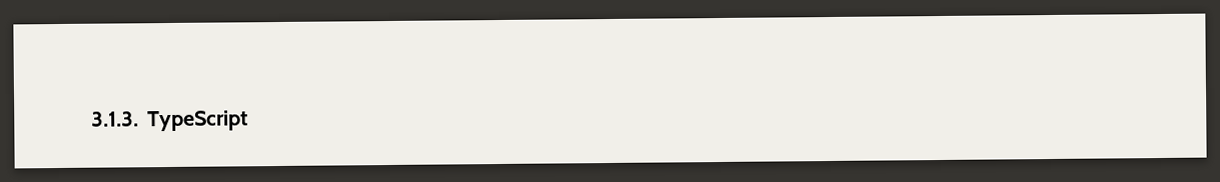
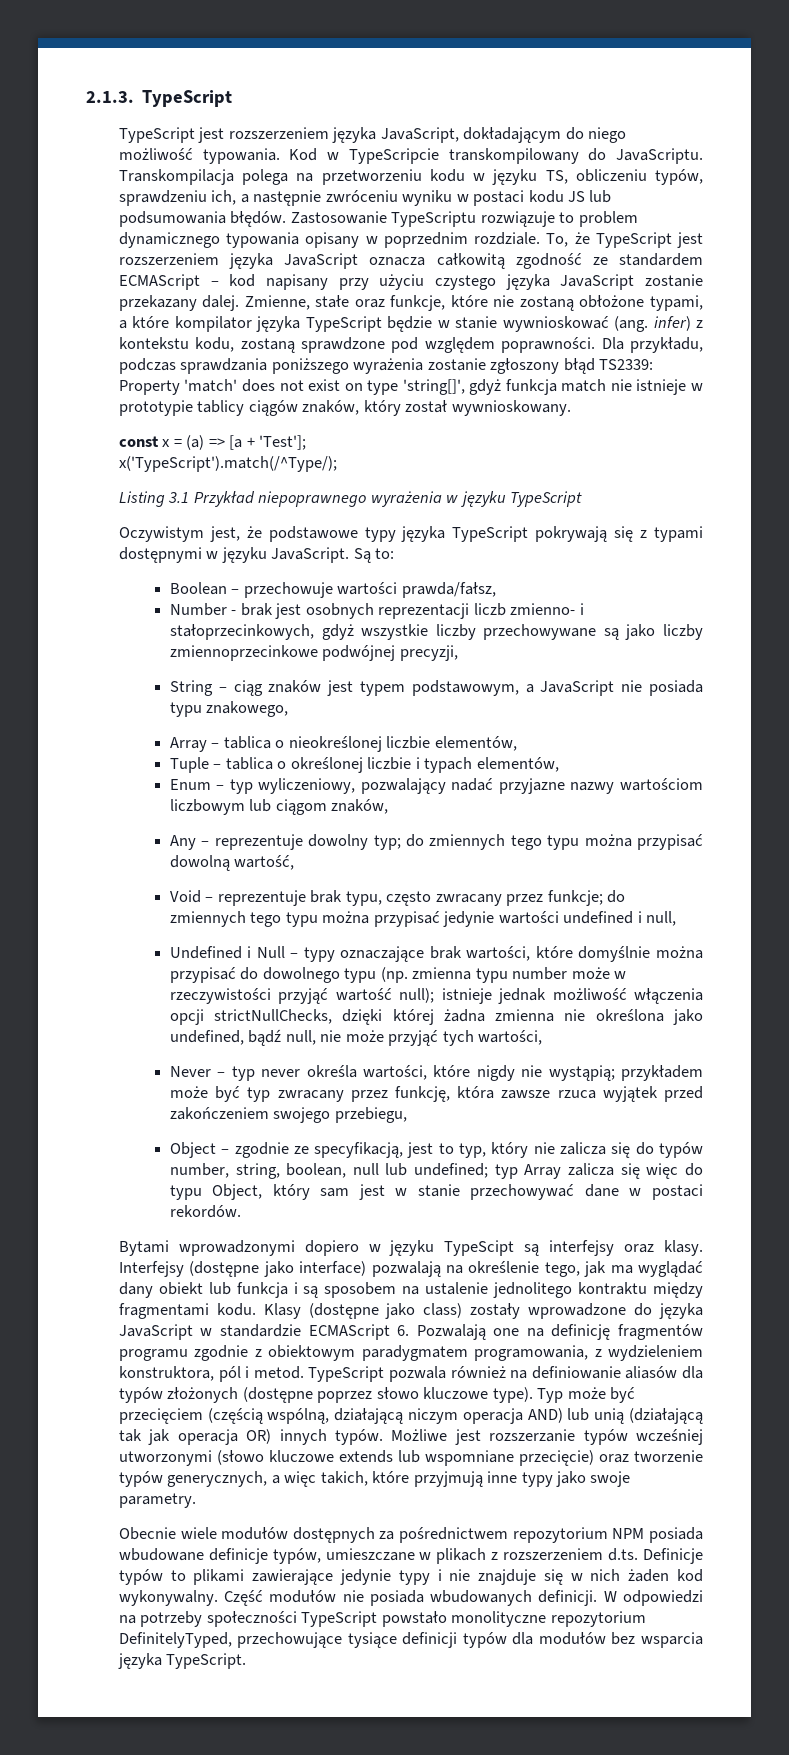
[91,110,249,132] 3.1.3. TypeScript -> [86,90,233,107] [118,127,627,143] [118,148,703,164] [118,169,703,185] [118,190,612,206] [118,211,638,227] [118,232,703,248] [118,253,704,269] [118,274,704,290] [118,295,704,311] [118,316,704,332] [118,337,704,353] [118,358,654,374] [118,379,704,395] [118,400,571,416] [118,435,307,450] [118,456,337,472] [118,491,583,507] [118,526,704,542] [118,547,395,563] [169,582,496,598] [169,603,584,619] [169,624,703,640] [169,645,458,661] [169,680,704,696] [169,701,289,717] [169,736,517,752] [169,757,559,773] [169,778,704,794] [169,799,389,815] [169,834,703,850] [169,855,295,871] [169,890,626,906] [169,911,677,927] [169,946,704,962] [169,967,627,983] [169,988,703,1004] [169,1009,704,1025] [169,1029,543,1046] [169,1065,704,1081] [169,1086,703,1102] [169,1107,407,1123] [169,1142,704,1158] [169,1163,704,1179] [169,1184,703,1200] [169,1205,241,1218] [118,1240,703,1256] [118,1261,704,1277] [118,1282,704,1298] [118,1303,703,1319] [118,1324,704,1340] [118,1345,704,1361] [118,1366,703,1382] [118,1387,635,1403] [118,1408,703,1424] [118,1429,704,1445] [118,1450,704,1466] [118,1471,631,1487] [118,1493,196,1508] [118,1527,703,1543] [118,1548,703,1564] [118,1569,704,1585] [118,1590,704,1606] [118,1611,646,1627] [118,1632,703,1648] [117,1653,247,1669] 2.1.3. TypeScript // TypeScript jest rozszerzeniem języka JavaScript, dokładającym do niego możliwość typowania. Kod w TypeScripcie transkompilowany do JavaScriptu. Transkompilacja polega na przetworzeniu kodu w języku TS, obliczeniu typów, sprawdzeniu ich, a następnie zwróceniu wyniku w postaci kodu JS lub podsumowania błędów. Zastosowanie TypeScriptu rozwiązuje to problem dynamicznego typowania opisany w poprzednim rozdziale. To, że TypeScript jest rozszerzeniem języka JavaScript oznacza całkowitą zgodność ze standardem ECMAScript – kod napisany przy użyciu czystego języka JavaScript zostanie przekazany dalej. Zmienne, stałe oraz funkcje, które nie zostaną obłożone typami, a które kompilator języka TypeScript będzie w stanie wywnioskować (ang. infer) z kontekstu kodu, zostaną sprawdzone pod względem poprawności. Dla przykładu, podczas sprawdzania poniższego wyrażenia zostanie zgłoszony błąd TS2339: Property 'match' does not exist on type 'string[]', gdyż funkcja match nie istnieje w prototypie tablicy ciągów znaków, który został wywnioskowany. // const x = (a) => [a + 'Test']; // x('TypeScript').match(/^Type/); // Listing 3.1 Przykład niepoprawnego wyrażenia w języku TypeScript // Oczywistym jest, że podstawowe typy języka TypeScript pokrywają się z typami dostępnymi w języku JavaScript. Są to: // Boolean – przechowuje wartości prawda/fałsz, // Number - brak jest osobnych reprezentacji liczb zmienno- i stałoprzecinkowych, gdyż wszystkie liczby przechowywane są jako liczby zmiennoprzecinkowe podwójnej precyzji, // String – ciąg znaków jest typem podstawowym, a JavaScript nie posiada typu znakowego, // Array – tablica o nieokreślonej liczbie elementów, // Tuple – tablica o określonej liczbie i typach elementów, // Enum – typ wyliczeniowy, pozwalający nadać przyjazne nazwy wartościom liczbowym lub ciągom znaków, // Any – reprezentuje dowolny typ; do zmiennych tego typu można przypisać dowolną wartość, // Void – reprezentuje brak typu, często zwracany przez funkcje; do zmiennych tego typu można przypisać jedynie wartości undefined i null, // Undefined i Null – typy oznaczające brak wartości, które domyślnie można przypisać do dowolnego typu (np. zmienna typu number może w rzeczywistości przyjąć wartość null); istnieje jednak możliwość włączenia opcji strictNullChecks, dzięki której żadna zmienna nie określona jako undefined, bądź null, nie może przyjąć tych wartości, // Never – typ never określa wartości, które nigdy nie wystąpią; przykładem może być typ zwracany przez funkcję, która zawsze rzuca wyjątek przed zakończeniem swojego przebiegu, // Object – zgodnie ze specyfikacją, jest to typ, który nie zalicza się do typów number, string, boolean, null lub undefined; typ Array zalicza się więc do typu Object, który sam jest w stanie przechowywać dane w postaci rekordów. // Bytami wprowadzonymi dopiero w języku TypeScipt są interfejsy oraz klasy. Interfejsy (dostępne jako interface) pozwalają na określenie tego, jak ma wyglądać dany obiekt lub funkcja i są sposobem na ustalenie jednolitego kontraktu między fragmentami kodu. Klasy (dostępne jako class) zostały wprowadzone do języka JavaScript w standardzie ECMAScript 6. Pozwalają one na definicję fragmentów programu zgodnie z obiektowym paradygmatem programowania, z wydzieleniem konstruktora, pól i metod. TypeScript pozwala również na definiowanie aliasów dla typów złożonych (dostępne poprzez słowo kluczowe type). Typ może być przecięciem (częścią wspólną, działającą niczym operacja AND) lub unią (działającą tak jak operacja OR) innych typów. Możliwe jest rozszerzanie typów wcześniej utworzonymi (słowo kluczowe extends lub wspomniane przecięcie) oraz tworzenie typów generycznych, a więc takich, które przyjmują inne typy jako swoje parametry. // Obecnie wiele modułów dostępnych za pośrednictwem repozytorium NPM posiada wbudowane definicje typów, umieszczane w plikach z rozszerzeniem d.ts. Definicje typów to plikami zawierające jedynie typy i nie znajduje się w nich żaden kod wykonywalny. Część modułów nie posiada wbudowanych definicji. W odpowiedzi na potrzeby społeczności TypeScript powstało monolityczne repozytorium DefinitelyTyped, przechowujące tysiące definicji typów dla modułów bez wsparcia języka TypeScript.

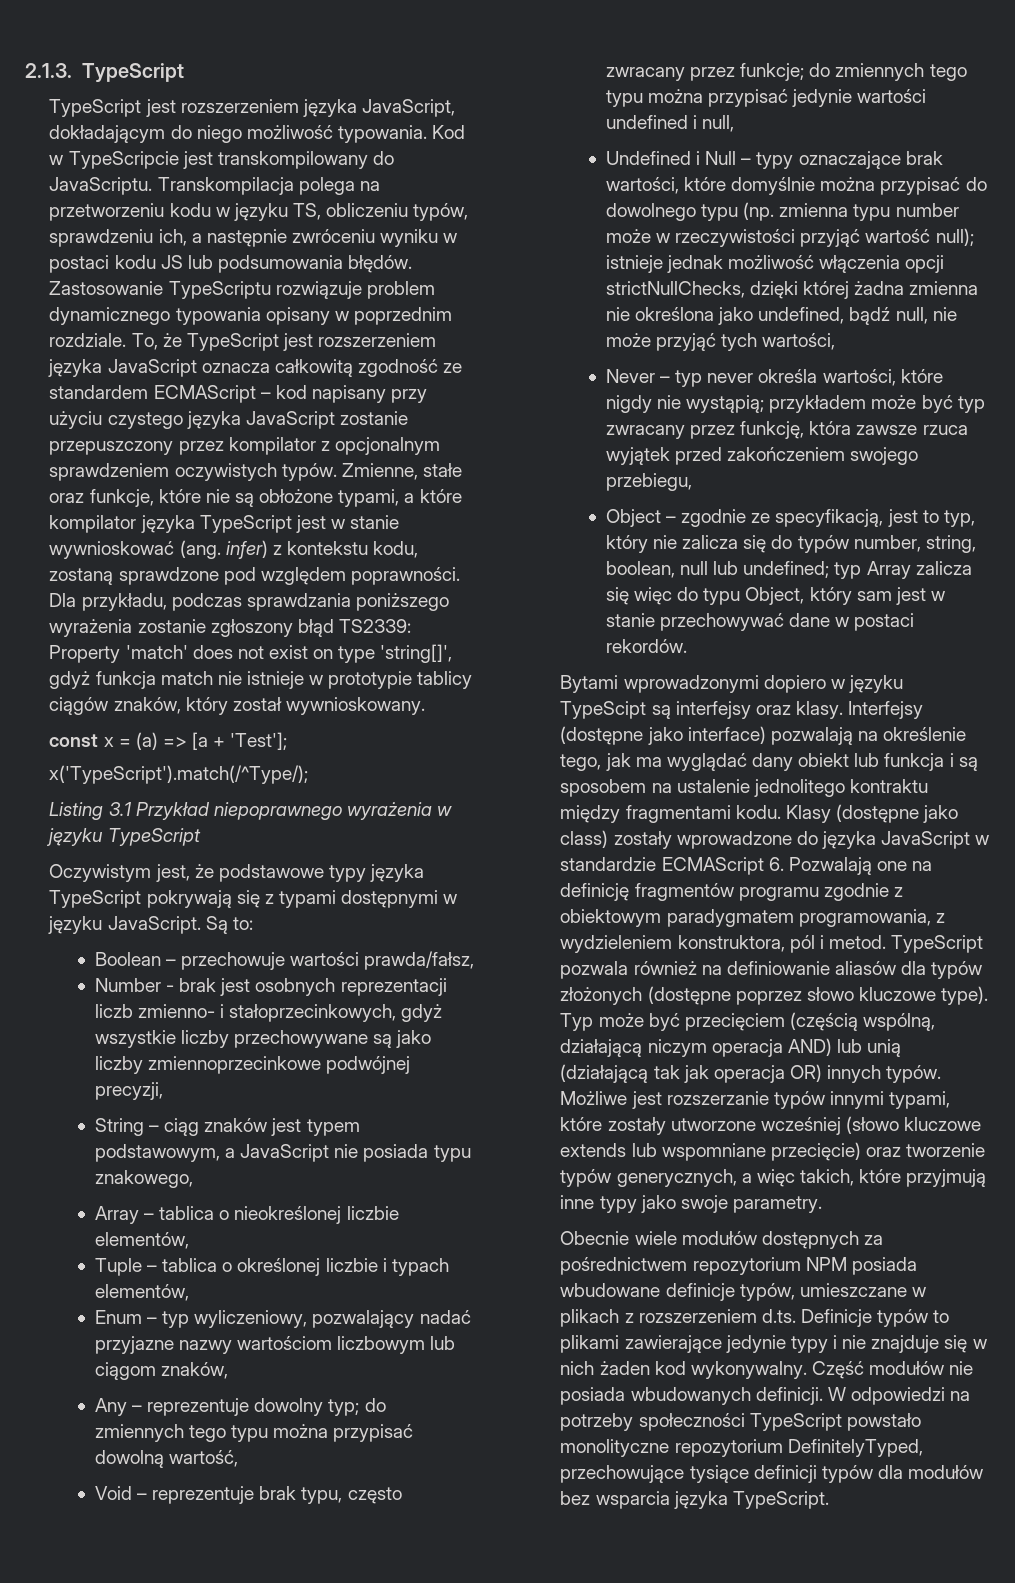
(439, 156) none -> [182,151,213,169] jest
[559,212,575,223] to -> (362, 290) none
[118,295,240,311] przekazany dalej. -> [49,437,440,455] [49,463,337,481] przepuszczony przez kompilator z opcjonalnym sprawdzeniem oczywistych typów.
[519,296,574,311] zostaną -> [234,493,254,507] są
[387,316,433,332] będzie -> [295,515,326,533] jest
[636,1429,704,1445] [118,1450,212,1466] wcześniej utworzonymi -> [829,1091,951,1109] [560,1117,841,1135] innymi typami, które zostały utworzone wcześniej

